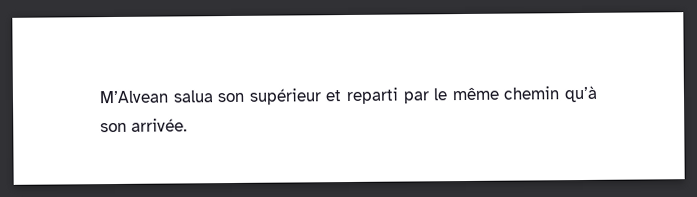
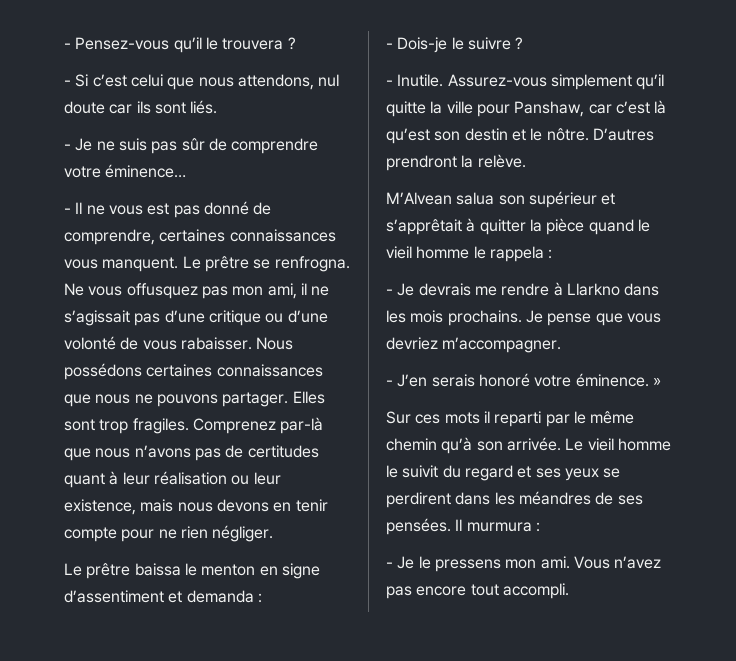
(99, 97) none -> [64,37,296,53] [64,74,340,90] [64,100,218,114] [64,138,319,154] [64,164,187,178] [64,201,272,218] [64,229,336,245] [64,256,350,272] [64,283,330,299] [64,310,328,326] [64,336,294,350] [64,363,323,380] [64,391,325,407] [64,417,324,434] [64,445,319,461] [64,471,281,488] [64,499,328,515] [64,525,274,542] [64,563,320,579] [64,590,262,603] [386,37,524,53] [386,74,665,90] [386,100,667,117] [386,128,654,144] [386,154,526,171] - Pensez-vous qu’il le trouvera ? // - Si c’est celui que nous attendons, nul doute car ils sont liés. // - Je ne suis pas sûr de comprendre votre éminence… // - Il ne vous est pas donné de comprendre, certaines connaissances vous manquent. Le prêtre se renfrogna. Ne vous offusquez pas mon ami, il ne s’agissait pas d’une critique ou d’une volonté de vous rabaisser. Nous possédons certaines connaissances que nous ne pouvons partager. Elles sont trop fragiles. Comprenez par-là que nous n’avons pas de certitudes quant à leur réalisation ou leur existence, mais nous devons en tenir compte pour ne rien négliger. // Le prêtre baissa le menton en signe d’assentiment et demanda : // - Dois-je le suivre ? // - Inutile. Assurez-vous simplement qu’il quitte la ville pour Panshaw, car c’est là qu’est son destin et le nôtre. D’autres prendront la relève. //
(343, 96) none -> [386,218,650,235] [386,246,553,262] [386,282,660,296] [386,310,661,326] [386,337,562,353] [386,373,661,387] [386,411,490,424] s’apprêtait à quitter la pièce quand le vieil homme le rappela : // - Je devrais me rendre à Llarkno dans les mois prochains. Je pense que vous devriez m’accompagner. // - J’en serais honoré votre éminence. » // Sur ces mots il
(187, 125) none -> [565,438,671,451] [386,465,621,481] [386,491,643,508] [386,518,540,535] [386,556,662,572] [386,583,569,599] Le vieil homme le suivit du regard et ses yeux se perdirent dans les méandres de ses pensées. Il murmura : // - Je le pressens mon ami. Vous n’avez pas encore tout accompli.

